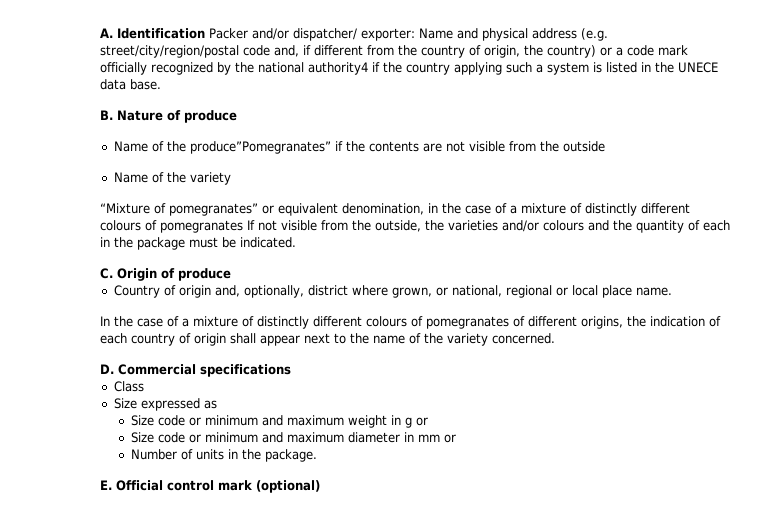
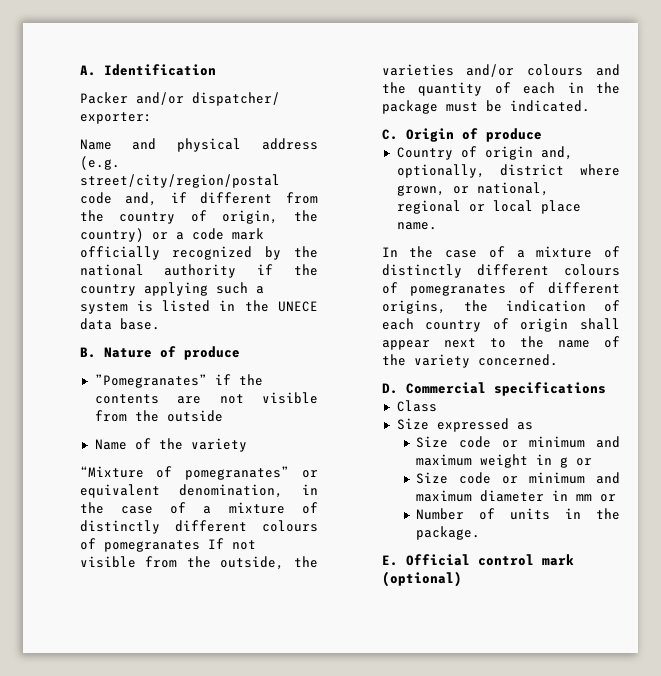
(205, 33) none -> (216, 70) //
(415, 34) none -> (152, 118) //
[307,62,368,75] authority4 -> [164,264,237,278] authority
[113,141,331,154] Name of the produce”Pomegranates” -> [94,374,207,388] ”Pomegranates”

